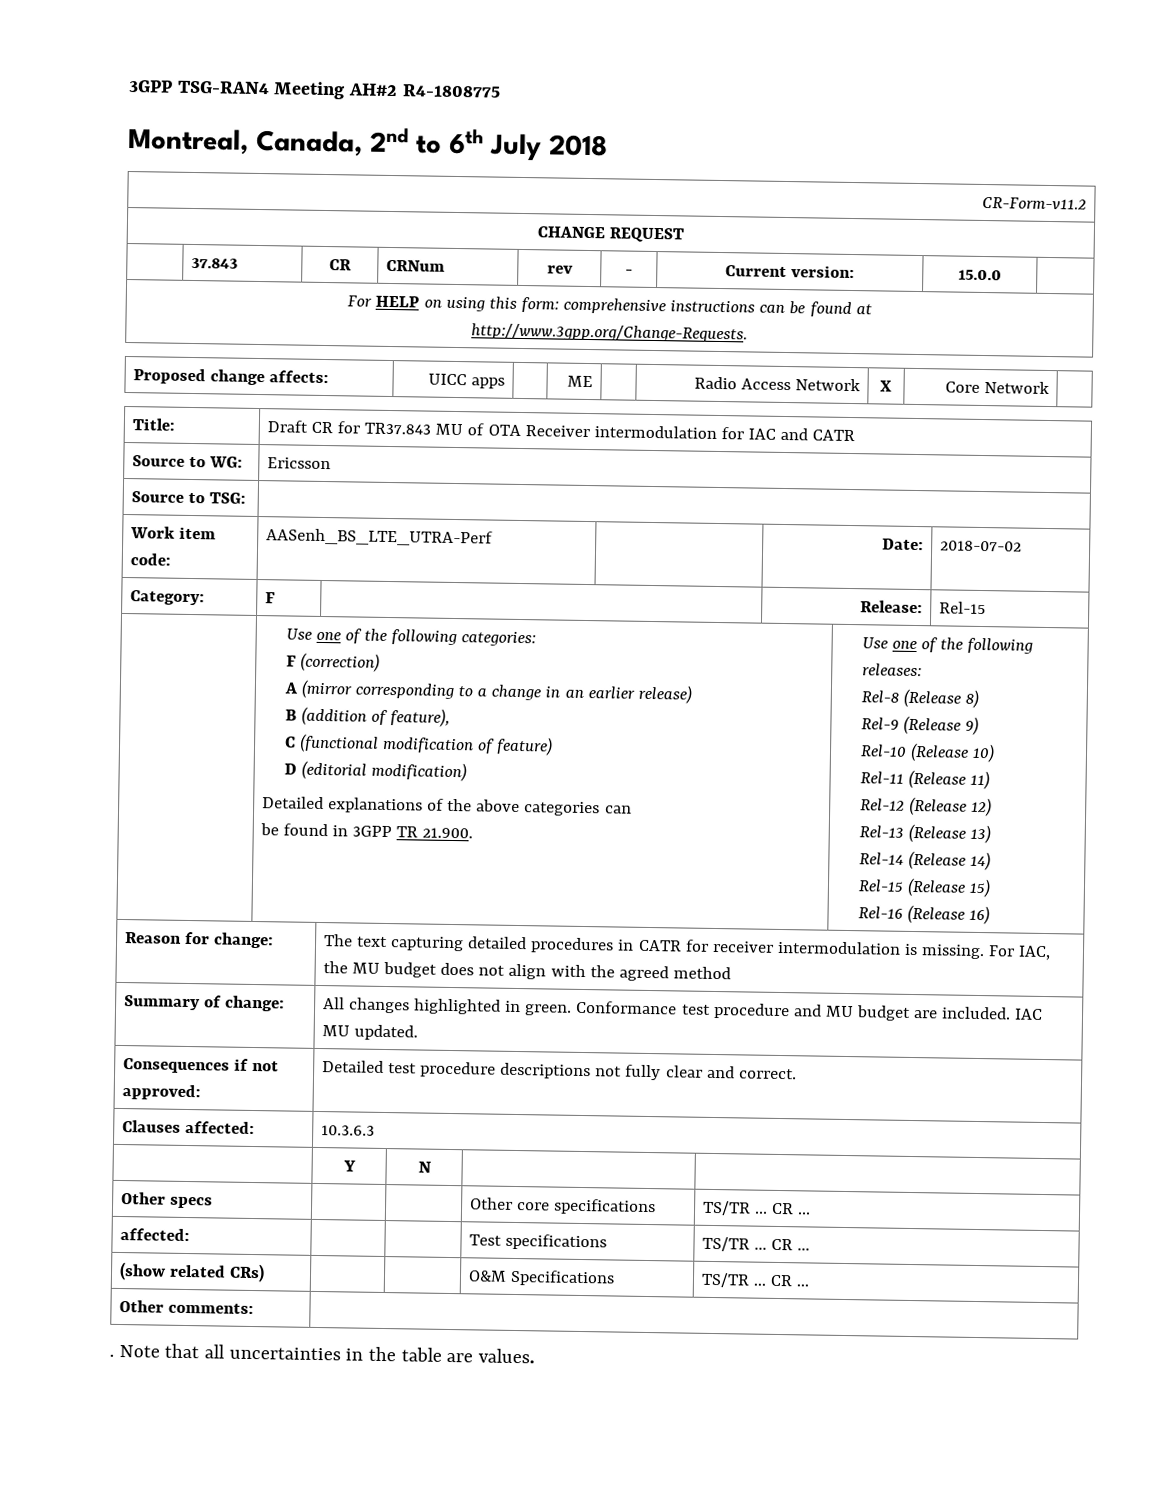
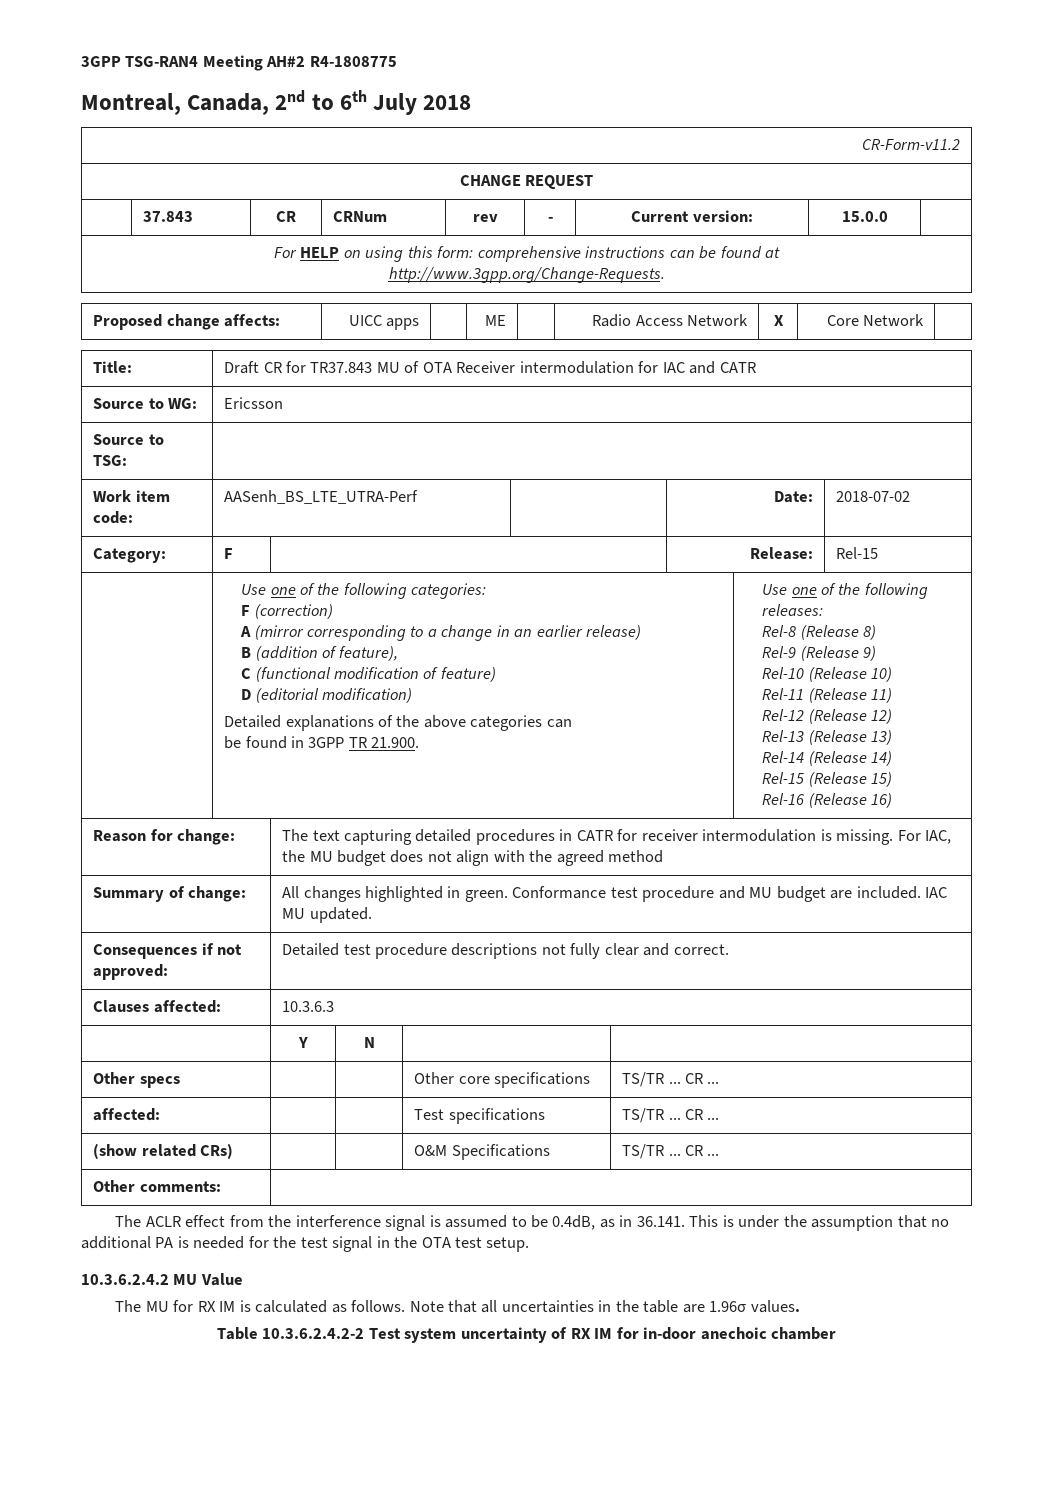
[109,1353,114,1357] . -> [115,1215,949,1231] [81,1236,530,1252] [81,1273,243,1286] [115,1300,406,1313] The ACLR effect from the interference signal is assumed to be 0.4dB, as in 36.141. This is under the assumption that no additional PA is needed for the test signal in the OTA test setup. // 10.3.6.2.4.2 MU Value // The MU for RX IM is calculated as follows.
(474, 1357) none -> [709,1301,747,1312] 1.96σ
(536, 1356) none -> [216,1327,837,1343] // Table 10.3.6.2.4.2-2 Test system uncertainty of RX IM for in-door anechoic chamber

